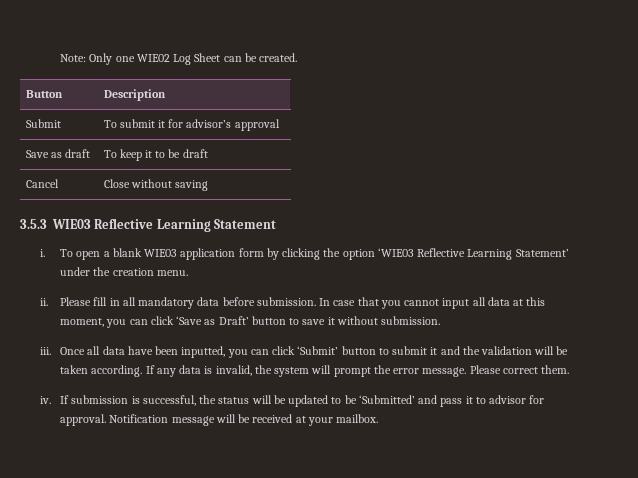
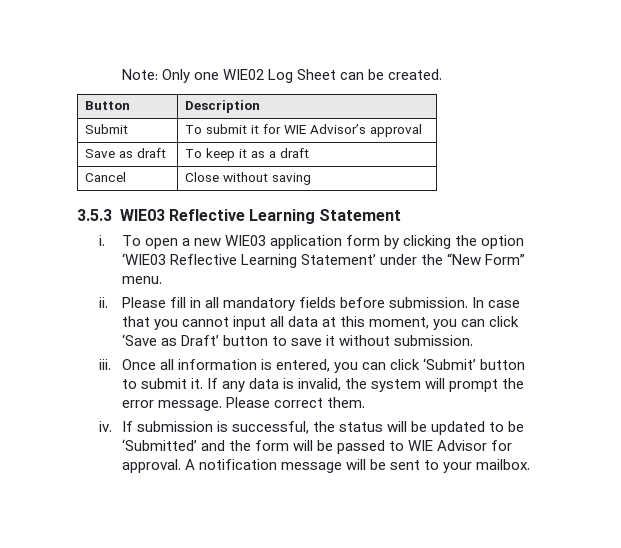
[186,119,232,128] advisor’s -> [284,124,367,134] WIE Advisor’s
[155,149,181,158] to be -> [251,151,277,158] as a
[112,248,142,257] blank -> [193,238,221,246] new
[112,268,154,276] creation -> [447,253,526,265] “New Form”
[197,297,220,306] data -> [299,297,337,308] fields
[102,346,226,358] data have been inputted, -> [177,359,330,372] information is entered,
[430,346,569,355] [60,365,143,377] it and the validation will be taken according. -> [190,378,203,389] it.
[440,395,545,407] [60,414,169,426] pass it to advisor for approval. Notification -> [228,440,513,454] [121,459,277,473] the form will be passed to WIE Advisor for approval. A notification
[252,414,306,423] received at -> [390,460,440,470] sent to

